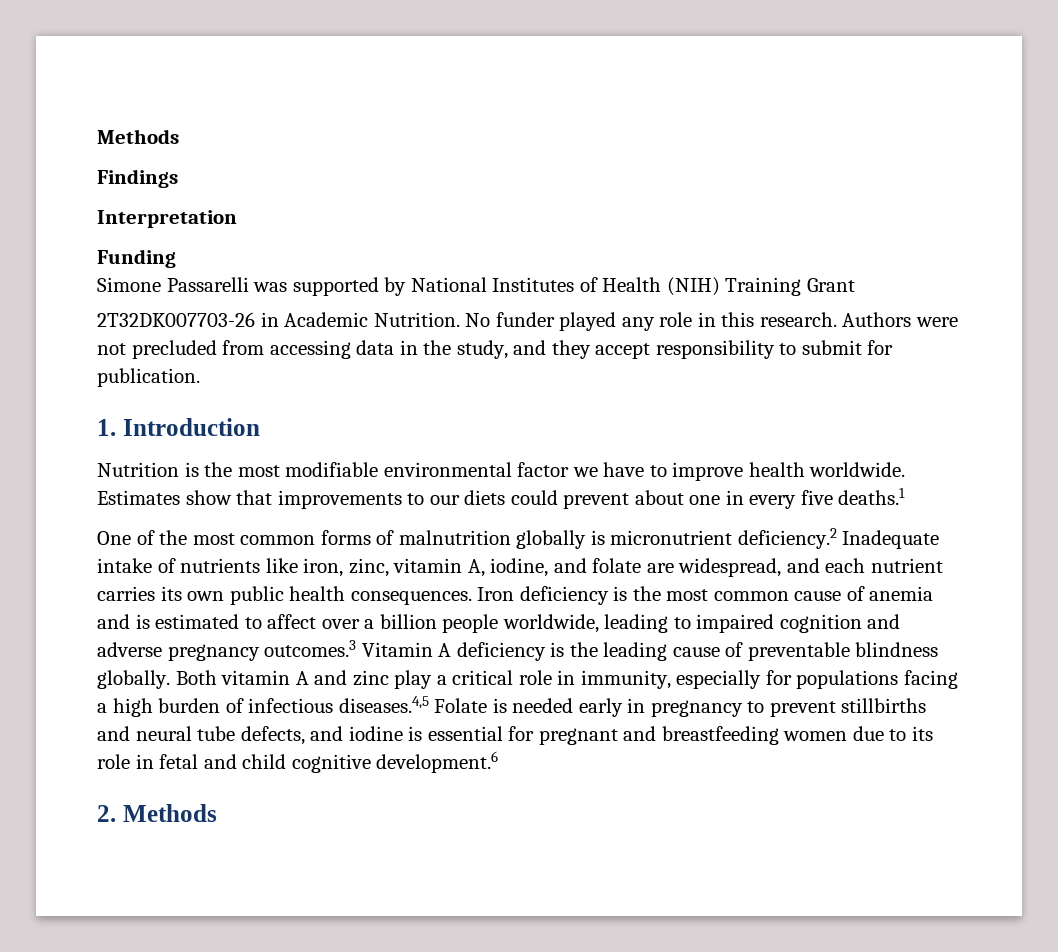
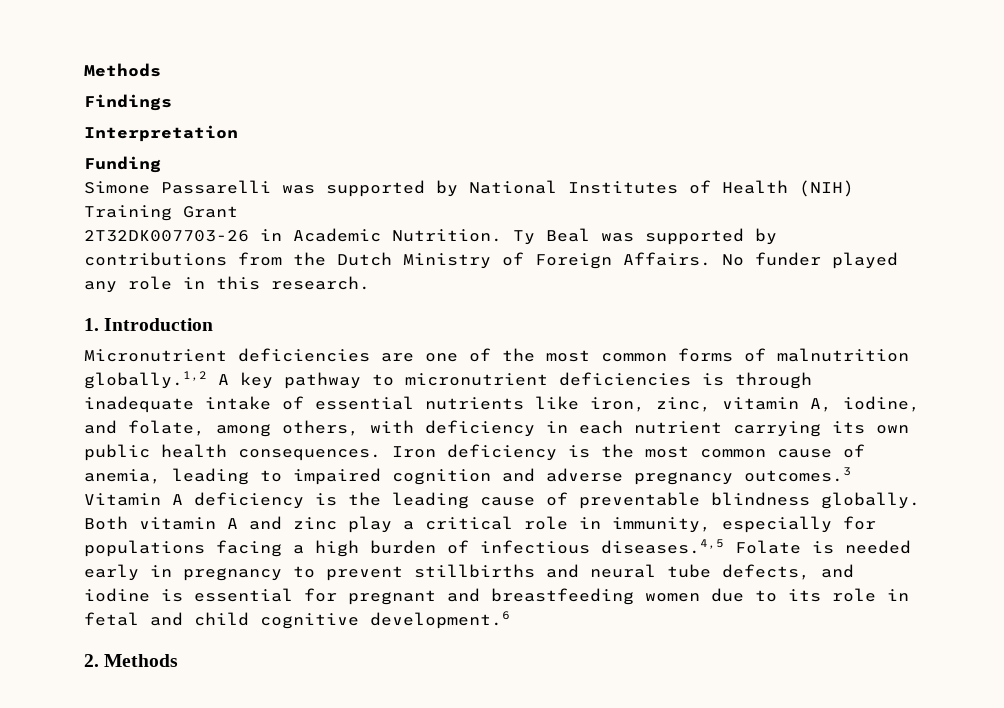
(460, 319) none -> [513,228,777,245] [84,252,711,269] Ty Beal was supported by contributions from the Dutch Ministry of Foreign Affairs.
[842,312,958,327] [97,340,894,359] [97,368,200,387] [97,418,260,436] [97,462,906,481] [97,488,906,509] [97,531,131,545] Authors were not precluded from accessing data in the study, and they accept responsibility to submit for publication. // 1. Introduction // Nutrition is the most modifiable environmental factor we have to improve health worldwide. Estimates show that improvements to our diets could prevent about one in every five deaths.1 // One -> [84,318,214,331] [84,348,458,362] // 1. Introduction // Micronutrient deficiencies are one
[516,528,940,549] globally is micronutrient deficiency.2 Inadequate -> [84,371,812,389] [84,396,194,413] globally.1,2 A key pathway to micronutrient deficiencies is through inadequate
(176, 565) none -> [315,396,414,410] essential
[592,558,820,577] folate are widespread, and -> [128,420,568,437] folate, among others, with deficiency in
[97,586,155,601] carries -> [733,421,821,437] carrying
[869,586,934,601] [97,614,599,633] anemia and is estimated to affect over a billion people worldwide, -> [84,469,161,484] anemia,

